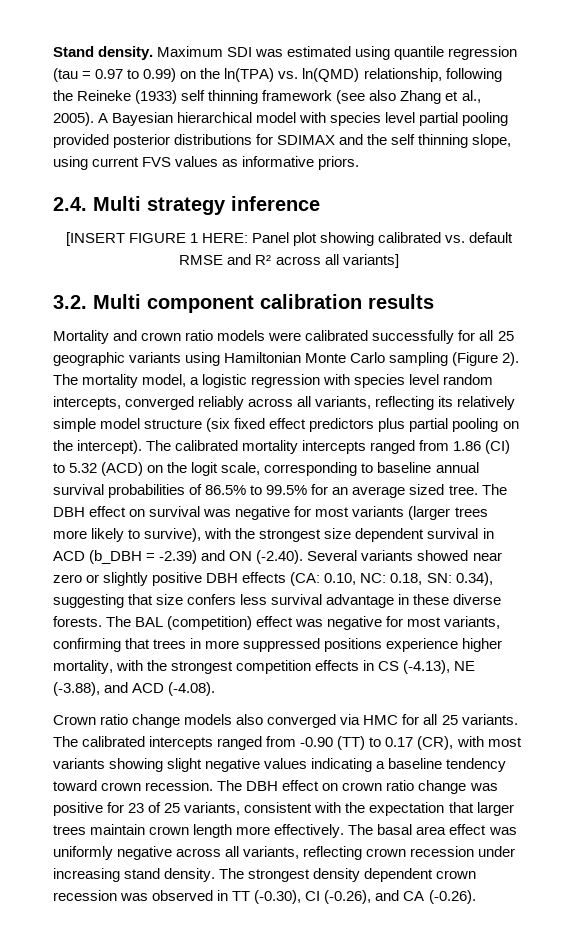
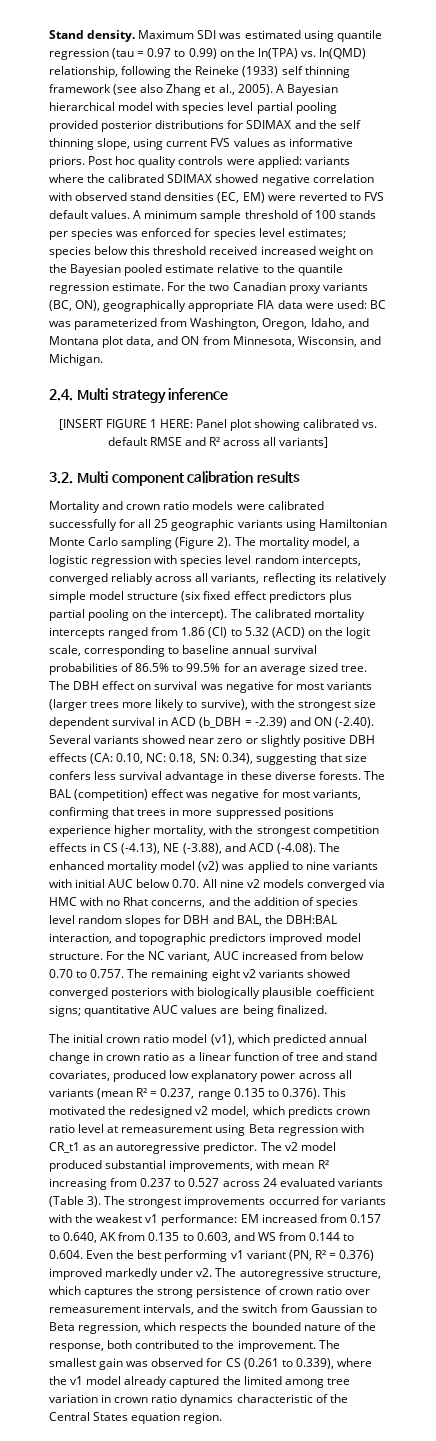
(360, 163) none -> [88,156,350,168] [49,174,374,186] [49,192,384,203] [49,210,376,222] [49,228,346,240] [49,246,373,258] [49,264,343,276] [49,282,368,294] [49,300,386,312] [49,318,369,330] [49,336,381,348] [49,354,103,366] Post hoc quality controls were applied: variants where the calibrated SDIMAX showed negative correlation with observed stand densities (EC, EM) were reverted to FVS default values. A minimum sample threshold of 100 stands per species was enforced for species level estimates; species below this threshold received increased weight on the Bayesian pooled estimate relative to the quantile regression estimate. For the two Canadian proxy variants (BC, ON), geographically appropriate FIA data were used: BC was parameterized from Washington, Oregon, Idaho, and Montana plot data, and ON from Minnesota, Wisconsin, and Michigan.
[53,714,518,728] [53,736,522,750] [53,758,507,772] [53,780,498,794] [53,802,514,816] [53,824,517,838] [53,846,516,860] [53,868,477,882] [53,890,476,904] // Crown ratio change models also converged via HMC for all 25 variants. The calibrated intercepts ranged from -0.90 (TT) to 0.17 (CR), with most variants showing slight negative values indicating a baseline tendency toward crown recession. The DBH effect on crown ratio change was positive for 23 of 25 variants, consistent with the expectation that larger trees maintain crown length more effectively. The basal area effect was uniformly negative across all variants, reflecting crown recession under increasing stand density. The strongest density dependent crown recession was observed in TT (-0.30), CI (-0.26), and CA (-0.26). -> [318,843,340,852] [49,861,378,873] [49,879,386,891] [49,897,358,909] [49,915,337,927] [49,933,361,945] [49,951,364,962] [49,969,350,981] [49,987,374,999] [49,1005,327,1017] [49,1034,367,1046] [49,1052,378,1064] [49,1070,352,1082] [49,1088,346,1100] [49,1106,370,1118] [49,1124,364,1136] [49,1142,336,1154] [49,1160,329,1172] [49,1178,383,1190] [49,1196,386,1208] [49,1214,381,1226] [49,1232,355,1243] [49,1250,375,1262] [49,1268,381,1280] [49,1286,370,1298] [49,1304,377,1315] [49,1322,376,1334] [49,1340,340,1352] [49,1358,372,1370] [49,1376,350,1388] [49,1394,348,1406] [49,1412,223,1424] The enhanced mortality model (v2) was applied to nine variants with initial AUC below 0.70. All nine v2 models converged via HMC with no Rhat concerns, and the addition of species level random slopes for DBH and BAL, the DBH:BAL interaction, and topographic predictors improved model structure. For the NC variant, AUC increased from below 0.70 to 0.757. The remaining eight v2 variants showed converged posteriors with biologically plausible coefficient signs; quantitative AUC values are being finalized. // The initial crown ratio model (v1), which predicted annual change in crown ratio as a linear function of tree and stand covariates, produced low explanatory power across all variants (mean R² = 0.237, range 0.135 to 0.376). This motivated the redesigned v2 model, which predicts crown ratio level at remeasurement using Beta regression with CR_t1 as an autoregressive predictor. The v2 model produced substantial improvements, with mean R² increasing from 0.237 to 0.527 across 24 evaluated variants (Table 3). The strongest improvements occurred for variants with the weakest v1 performance: EM increased from 0.157 to 0.640, AK from 0.135 to 0.603, and WS from 0.144 to 0.604. Even the best performing v1 variant (PN, R² = 0.376) improved markedly under v2. The autoregressive structure, which captures the strong persistence of crown ratio over remeasurement intervals, and the switch from Gaussian to Beta regression, which respects the bounded nature of the response, both contributed to the improvement. The smallest gain was observed for CS (0.261 to 0.339), where the v1 model already captured the limited among tree variation in crown ratio dynamics characteristic of the Central States equation region.

